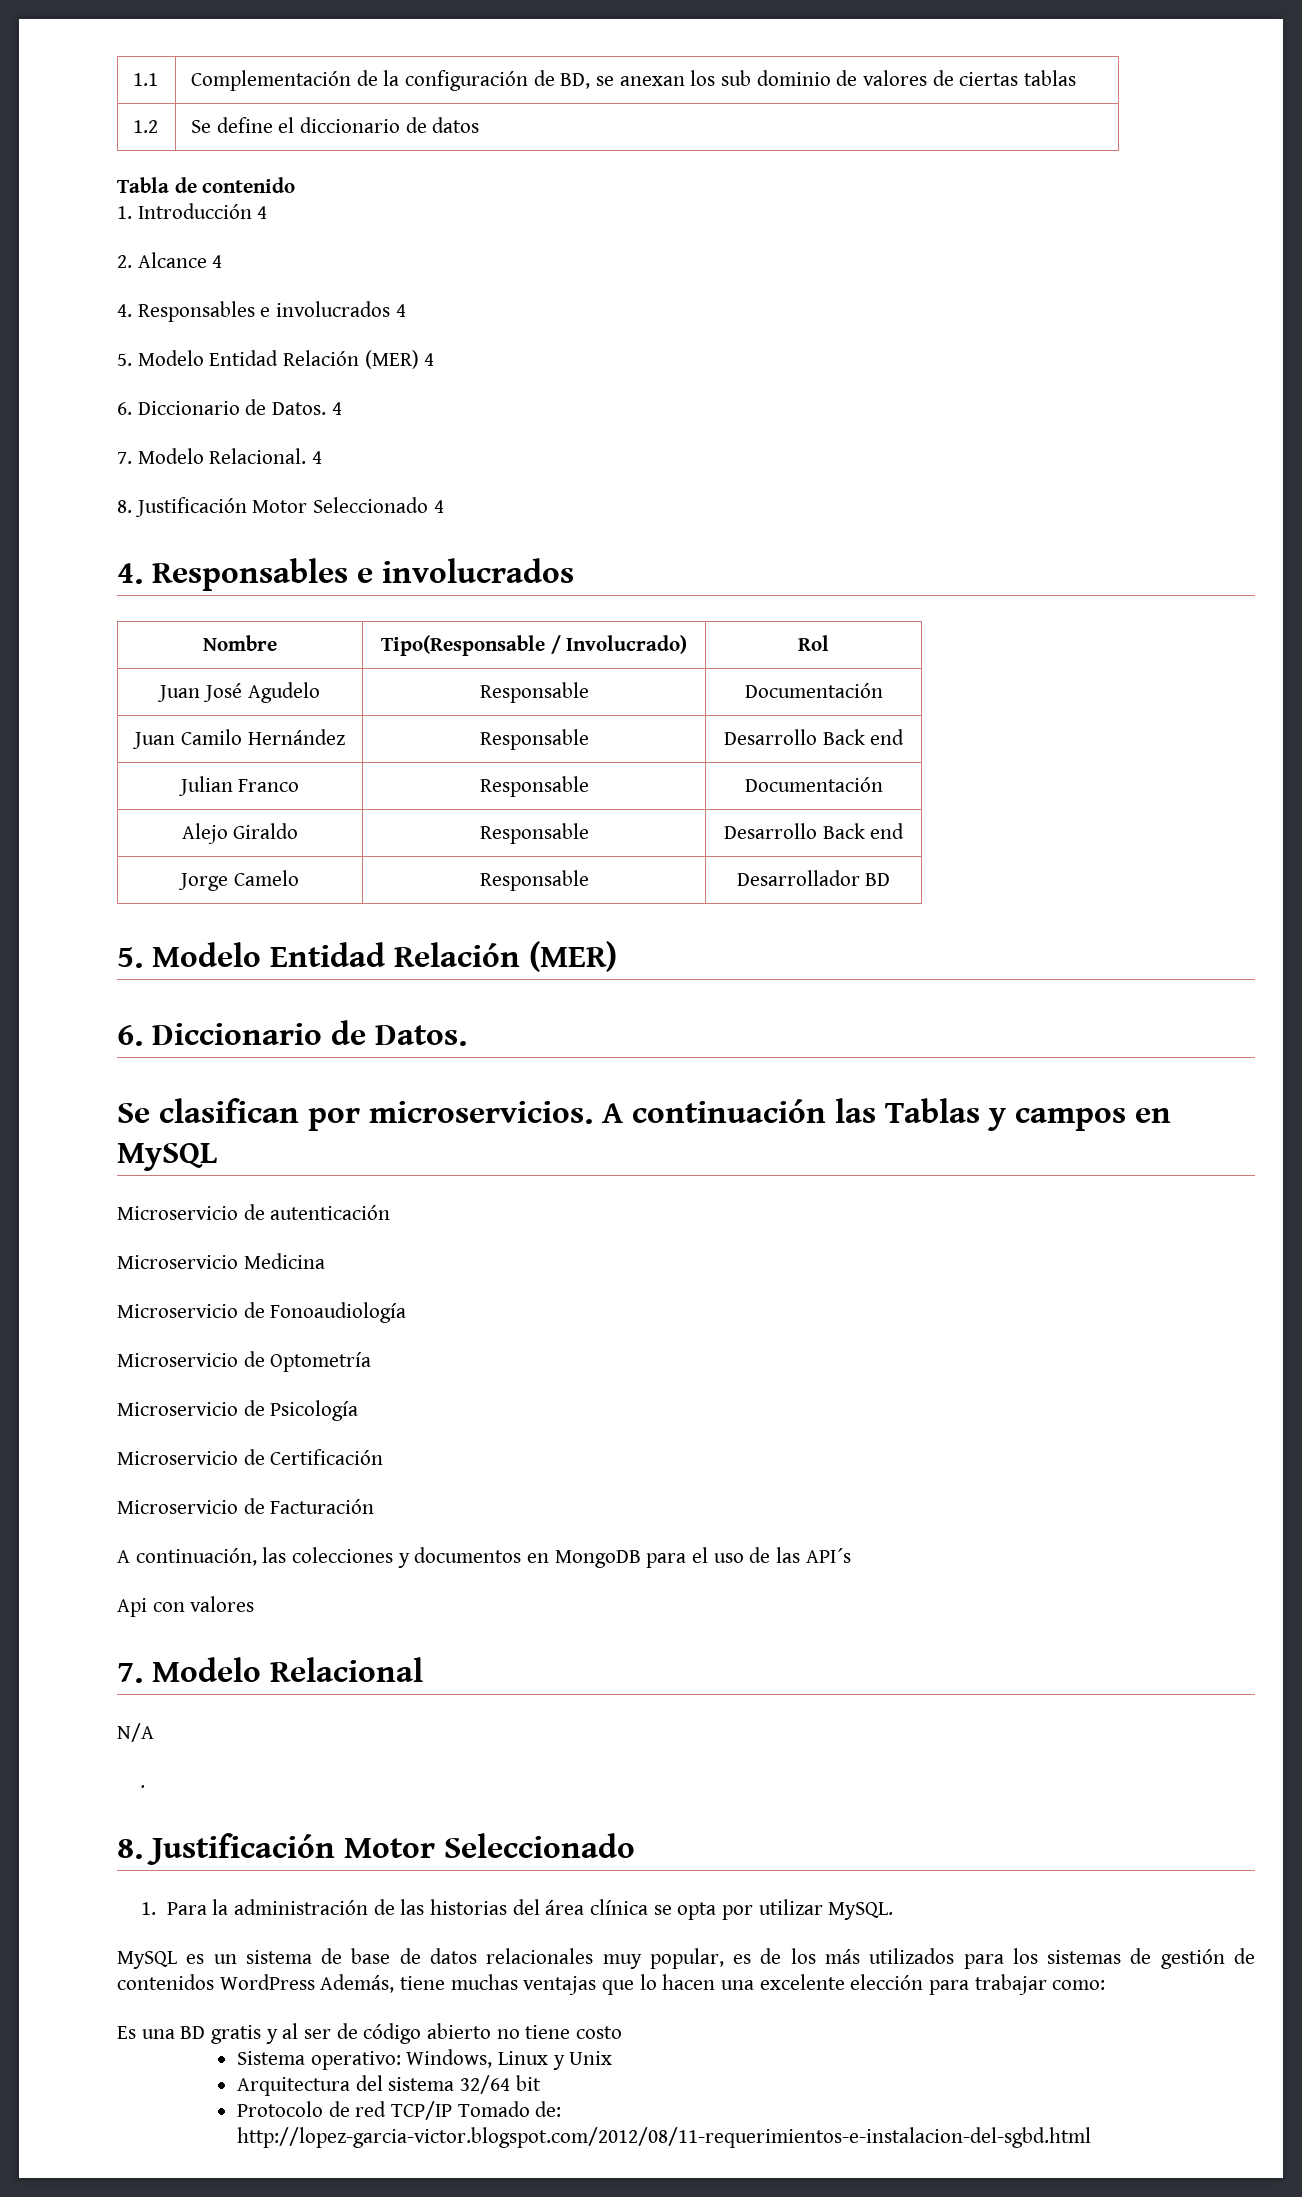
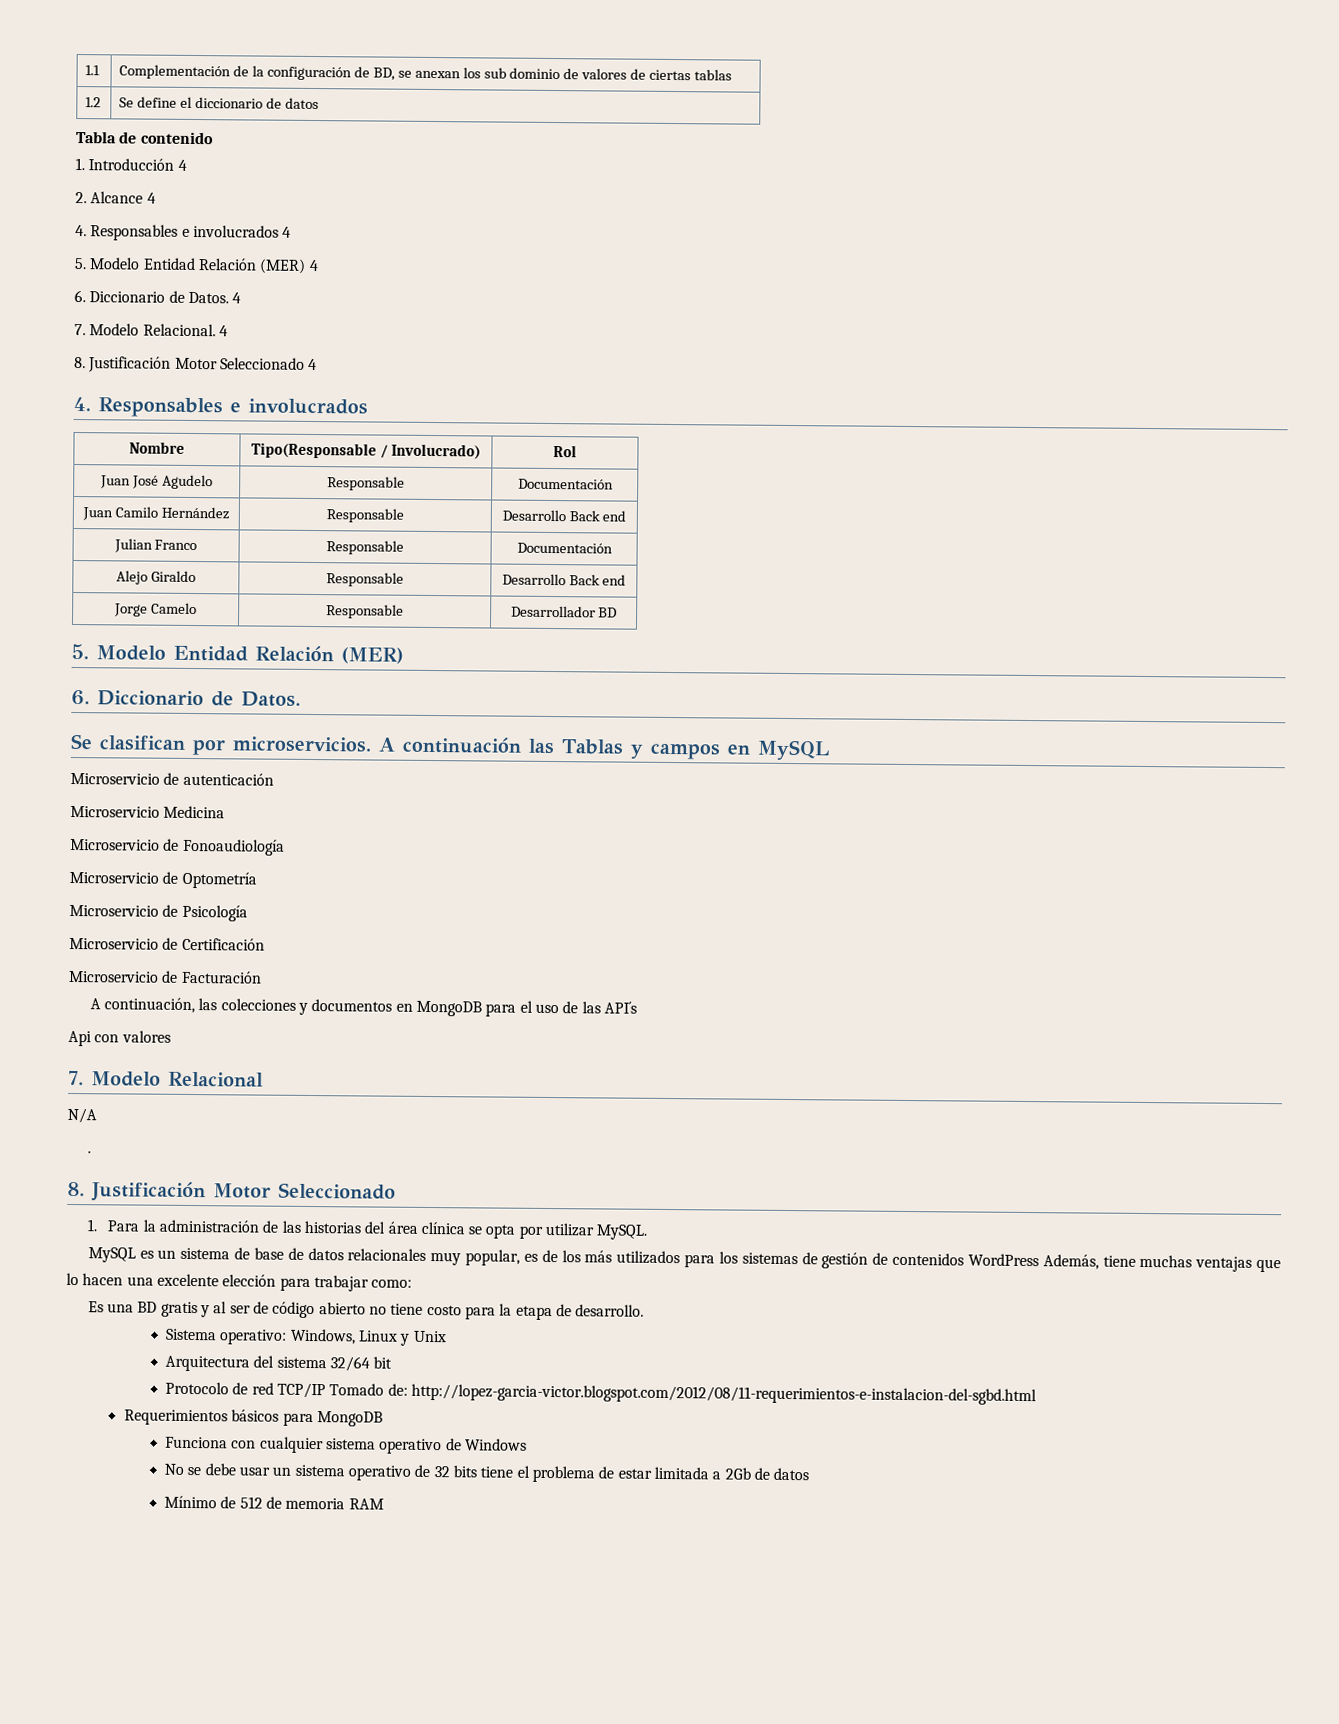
(623, 2032) none -> [464,1303,645,1321] para la etapa de desarrollo.
(1092, 2137) none -> [123,1409,383,1427] [165,1436,528,1455] [164,1463,810,1483] [164,1495,384,1510] // Requerimientos básicos para MongoDB // Funciona con cualquier sistema operativo de Windows // No se debe usar un sistema operativo de 32 bits tiene el problema de estar limitada a 2Gb de datos // Mínimo de 512 de memoria RAM

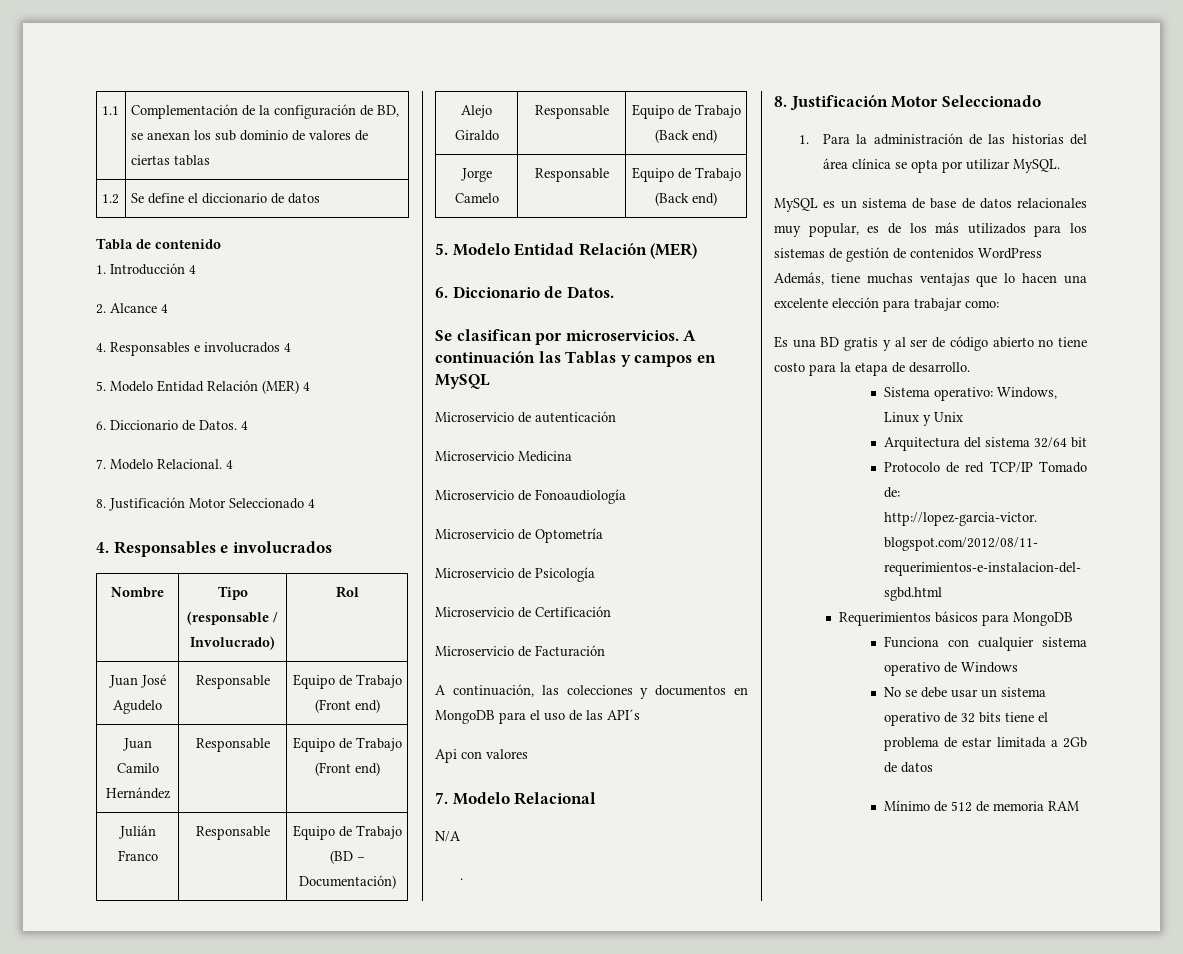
[250,442,377,459] Tipo(Responsable -> [217,586,248,600] [187,611,269,625] Tipo (responsable
[517,478,614,490] Documentación -> [292,674,402,689] [314,699,380,713] Equipo de Trabajo (Front end)
[501,509,627,522] [113,538,198,553] [326,540,404,555] [516,542,613,554] [116,570,196,585] [326,572,404,587] [501,573,627,586] [114,602,197,617] [326,604,404,619] [510,605,618,618] Desarrollo Back end // Julian Franco | Responsable | Documentación // Alejo Giraldo | Responsable | Desarrollo Back end // Jorge Camelo | Responsable | Desarrollador BD -> [292,737,402,752] [314,762,380,776] [118,825,156,839] [117,850,158,861] [195,826,270,840] [292,825,402,840] [329,850,365,864] [298,875,396,889] [461,105,492,118] [454,130,499,141] [534,105,609,119] [631,104,741,119] [655,129,717,143] [460,168,492,182] [454,193,499,203] [534,168,609,182] [631,167,741,182] [655,192,717,206] Equipo de Trabajo (Front end) // Julián Franco | Responsable | Equipo de Trabajo (BD – Documentación) // Alejo Giraldo | Responsable | Equipo de Trabajo (Back end) // Jorge Camelo | Responsable | Equipo de Trabajo (Back end)

